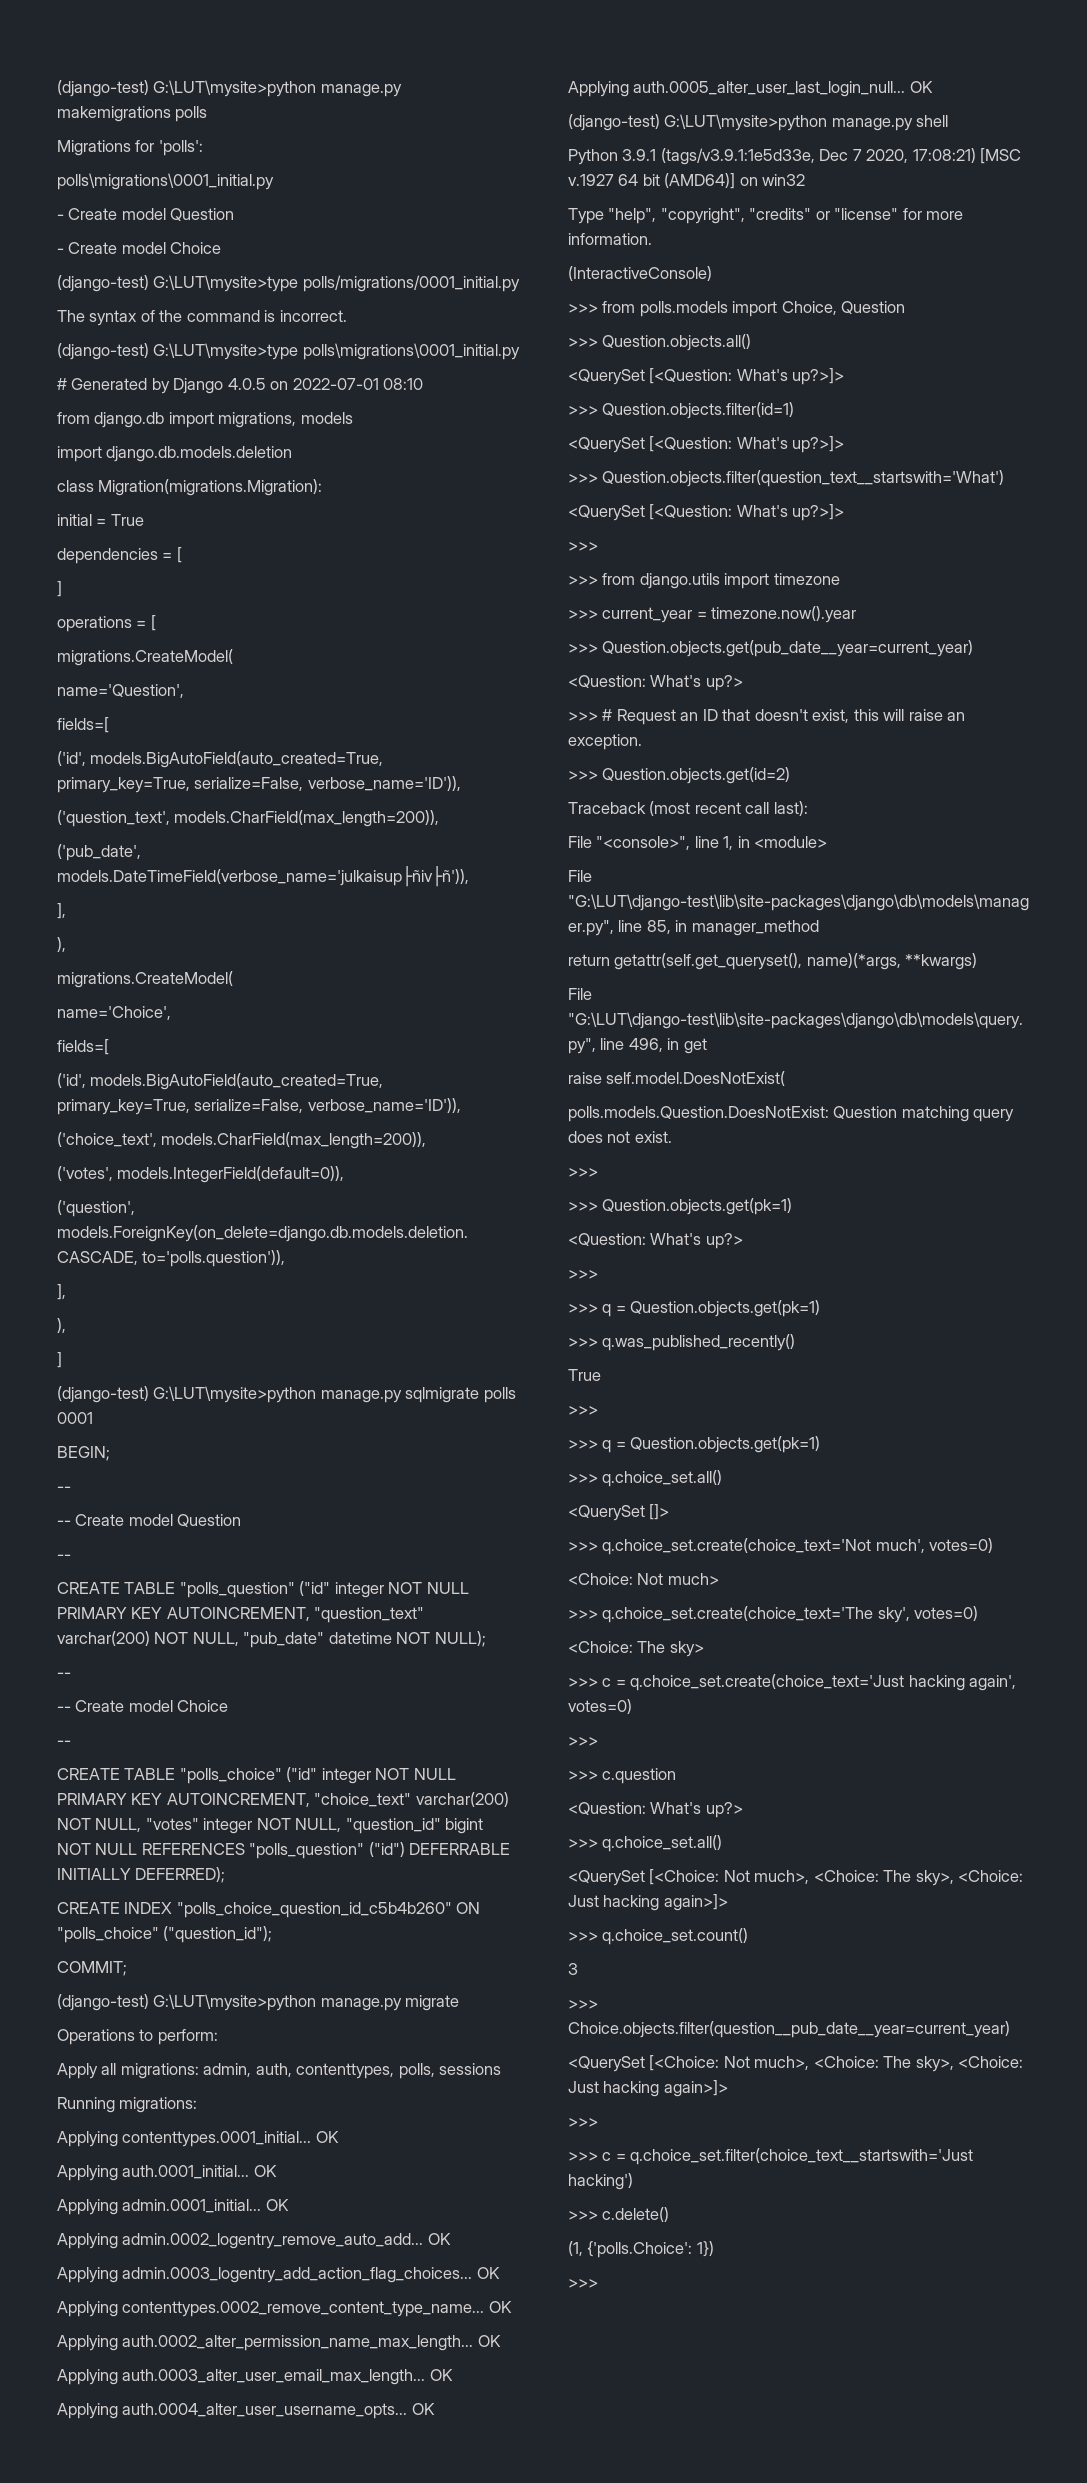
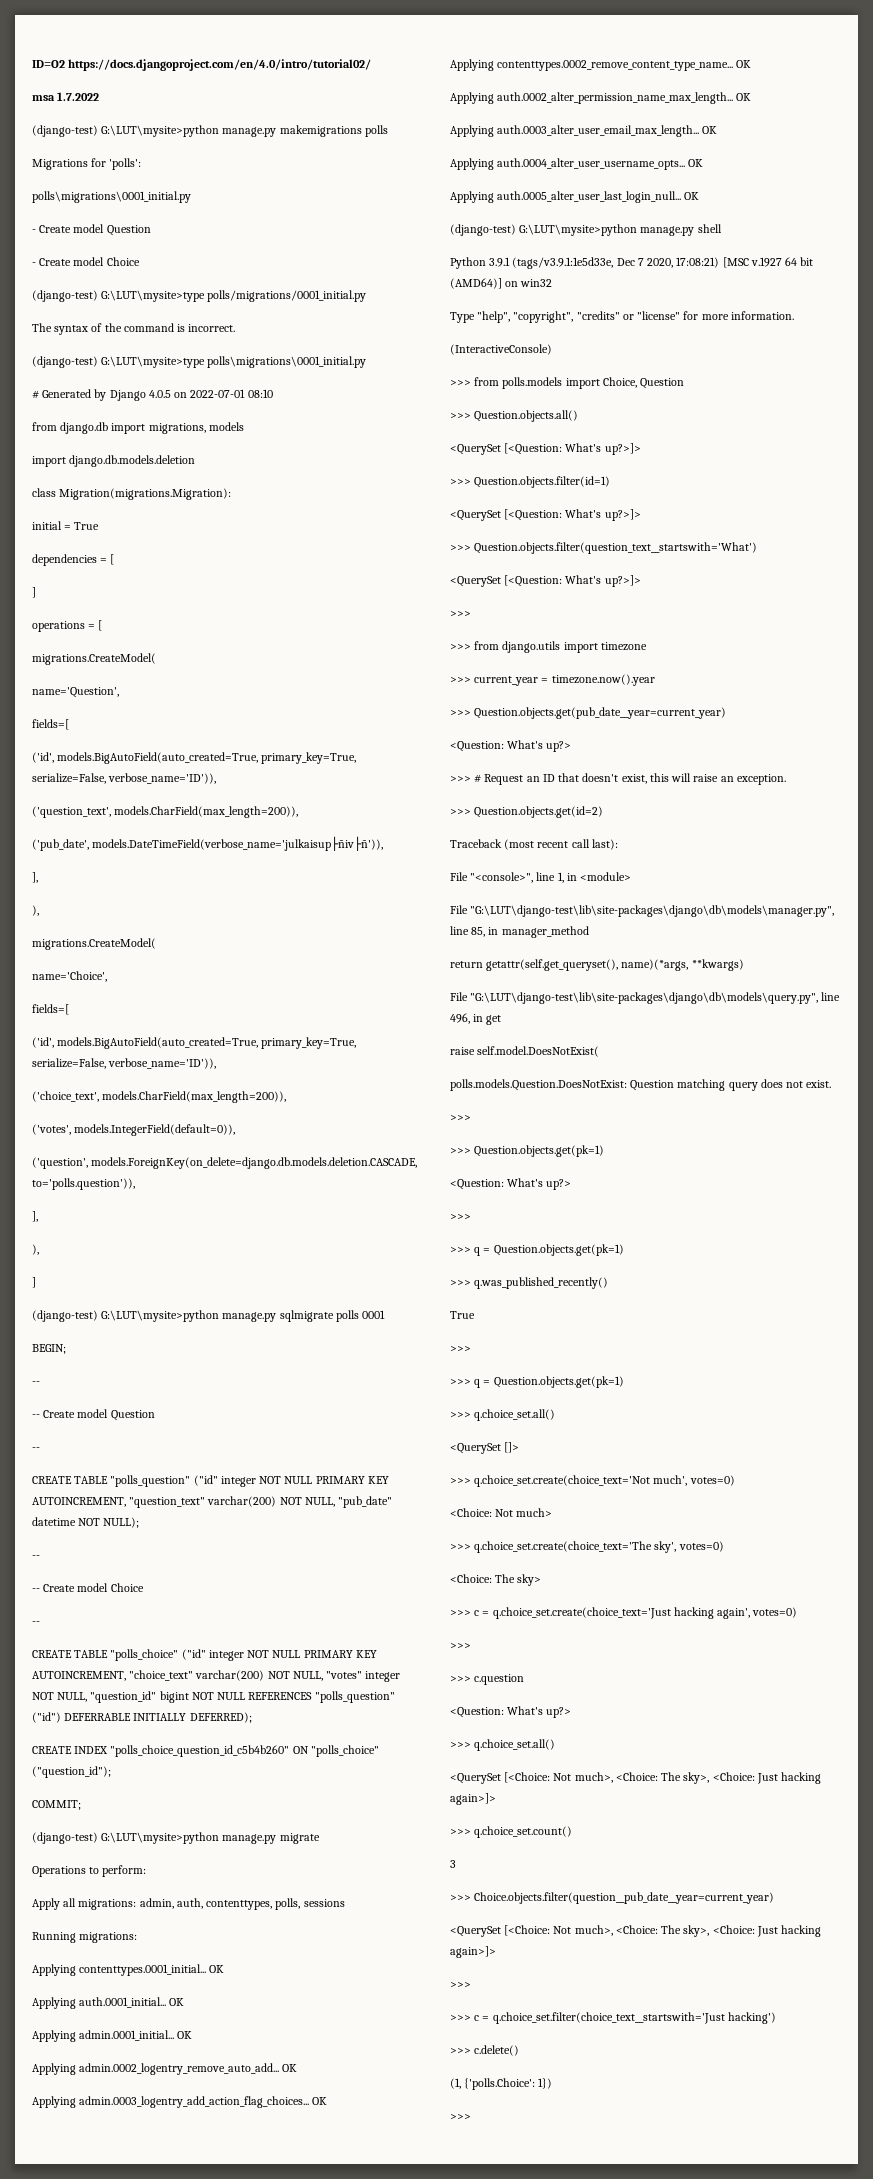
(57, 88) none -> [32,59,372,71] [32,92,100,101] ID=O2 https://docs.djangoproject.com/en/4.0/intro/tutorial02/ // msa 1.7.2022 //

